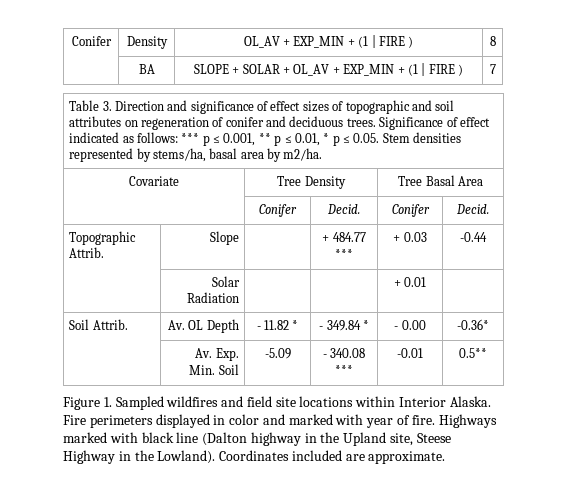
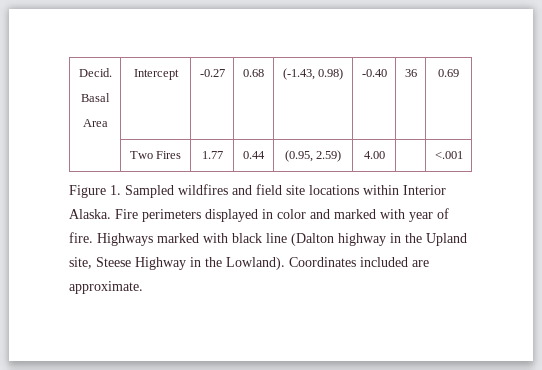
[71,36,112,46] [126,36,168,49] [243,35,414,48] [489,36,496,46] [138,64,155,74] [193,63,464,76] [489,64,496,74] [69,100,455,114] [69,116,490,130] [69,132,462,146] [69,148,323,162] [129,176,179,186] [277,176,346,189] [398,175,483,186] [259,204,297,217] [327,204,360,214] [391,204,430,217] [456,204,489,214] [69,231,137,245] [69,247,105,258] [209,231,239,245] [322,232,366,242] [335,249,353,259] [393,232,427,242] [460,232,487,242] [211,276,240,287] [186,292,239,303] [393,277,427,287] [69,319,128,330] [168,319,239,333] [256,320,299,330] [319,320,369,331] [394,320,426,330] [457,319,489,330] [195,348,239,361] [189,364,239,375] [264,348,291,359] [322,348,366,358] [335,365,353,375] [397,348,423,358] [459,348,487,358] Conifer | Density | OL_AV + EXP_MIN + (1 | FIRE ) | 8 // | BA | SLOPE + SOLAR + OL_AV + EXP_MIN + (1 | FIRE ) | 7 // Table 3. Direction and significance of effect sizes of topographic and soil attributes on regeneration of conifer and deciduous trees. Significance of effect indicated as follows: *** p ≤ 0.001, ** p ≤ 0.01, * p ≤ 0.05. Stem densities represented by stems/ha, basal area by m2/ha. // Covariate | Tree Density | Tree Basal Area // | Conifer | Decid. | Conifer | Decid. // Topographic Attrib. | Slope | | + 484.77 *** | + 0.03 | -0.44 // | Solar Radiation | | | + 0.01 | // Soil Attrib. | Av. OL Depth | - 11.82 * | - 349.84 * | - 0.00 | -0.36* // | Av. Exp. Min. Soil | -5.09 | - 340.08 *** | -0.01 | 0.5** -> [78,68,112,77] [81,93,110,102] [82,119,108,127] [133,69,179,80] [199,69,225,77] [243,69,264,77] [282,68,344,80] [361,69,387,77] [404,69,417,77] [438,69,459,77] [129,151,182,159] [201,151,223,159] [243,151,265,159] [284,150,342,162] [363,151,385,159] [434,151,463,159] Decid. // Basal // Area | Intercept | -0.27 | 0.68 | (-1.43, 0.98) | -0.40 | 36 | 0.69 // | Two Fires | 1.77 | 0.44 | (0.95, 2.59) | 4.00 | | <.001

